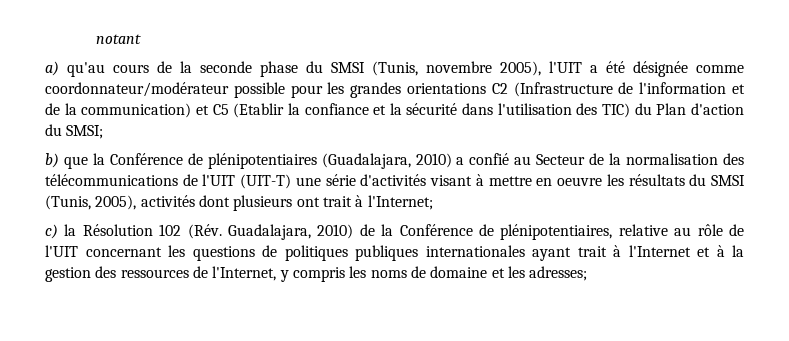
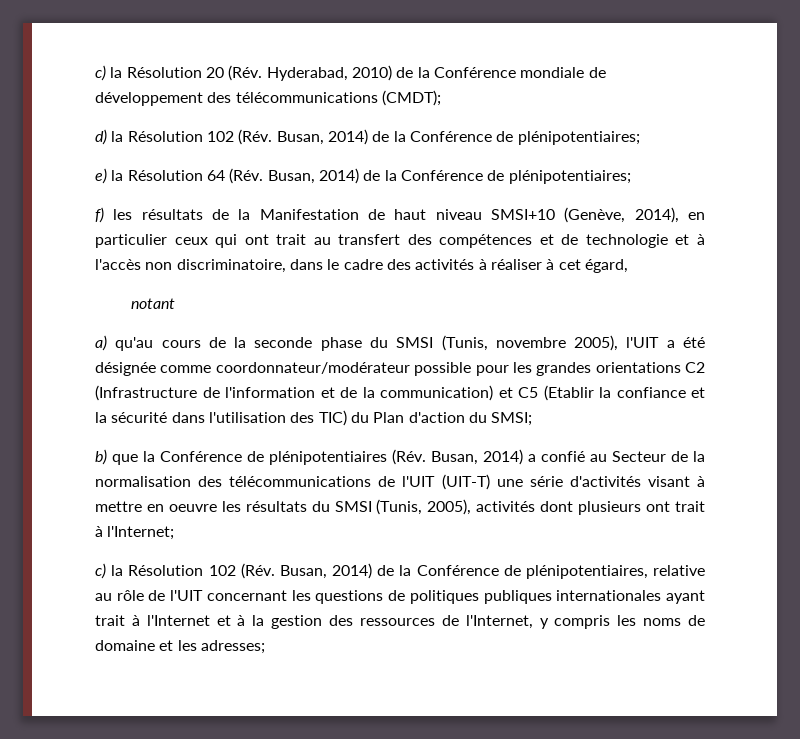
(96, 39) none -> [95,65,606,81] [95,90,441,106] [95,129,640,145] [95,168,631,184] [95,207,705,223] [95,234,706,248] [95,259,628,273] c) la Résolution 20 (Rév. Hyderabad, 2010) de la Conférence mondiale de développement des télécommunications (CMDT); // d) la Résolution 102 (Rév. Busan, 2014) de la Conférence de plénipotentiaires; // e) la Résolution 64 (Rév. Busan, 2014) de la Conférence de plénipotentiaires; // f) les résultats de la Manifestation de haut niveau SMSI+10 (Genève, 2014), en particulier ceux qui ont trait au transfert des compétences et de technologie et à l'accès non discriminatoire, dans le cadre des activités à réaliser à cet égard, //
[321,153,452,169] (Guadalajara, 2010) -> [392,449,523,465] (Rév. Busan, 2014)
[228,224,354,240] Guadalajara, 2010) -> [279,563,372,579] Busan, 2014)

